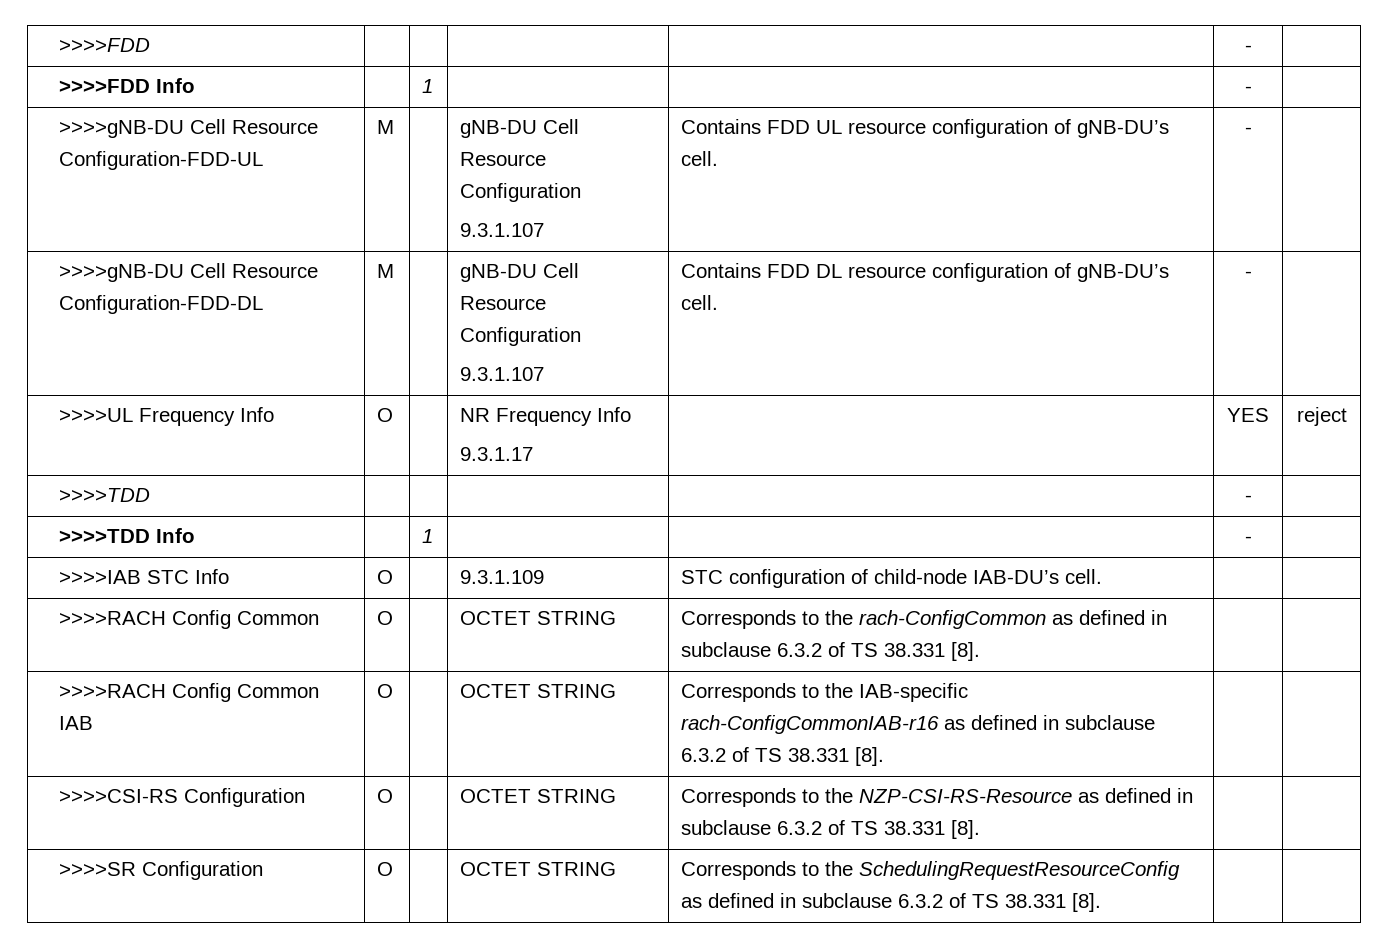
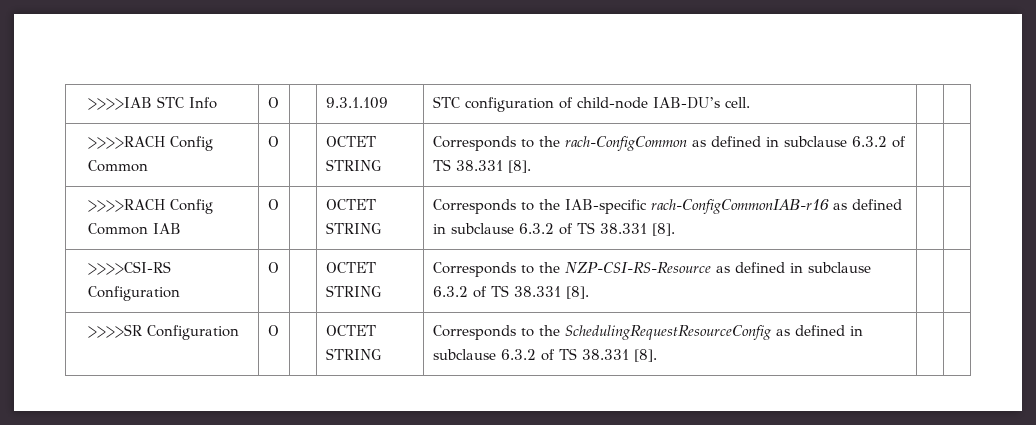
[58,38,150,52] [1244,45,1252,52] [58,78,195,93] [422,79,434,93] [1244,86,1252,93] [58,119,318,138] [58,151,263,170] [377,120,395,134] [460,119,580,138] [460,152,547,166] [460,183,582,202] [460,223,545,237] [681,119,1170,138] [681,151,719,166] [1244,127,1252,134] [58,263,318,282] [58,295,263,314] [377,264,395,278] [460,263,580,282] [460,296,547,310] [460,327,582,346] [460,367,545,381] [681,263,1170,282] [681,295,719,310] [1244,271,1252,278] [58,407,274,426] [377,408,394,422] [460,407,632,426] [460,447,534,461] [1227,408,1269,422] [1296,407,1347,426] [58,488,150,502] [1244,495,1252,502] [58,528,195,543] [422,529,434,543] [1244,536,1252,543] >>>>FDD | | | | | - | // >>>>FDD Info | | 1 | | | - | // >>>>gNB-DU Cell Resource Configuration-FDD-UL | M | | gNB-DU Cell Resource Configuration // 9.3.1.107 | Contains FDD UL resource configuration of gNB-DU’s cell. | - | // >>>>gNB-DU Cell Resource Configuration-FDD-DL | M | | gNB-DU Cell Resource Configuration // 9.3.1.107 | Contains FDD DL resource configuration of gNB-DU’s cell. | - | // >>>>UL Frequency Info | O | | NR Frequency Info // 9.3.1.17 | | YES | reject // >>>>TDD | | | | | - | // >>>>TDD Info | | 1 | | | - | // -> (87, 103) none

